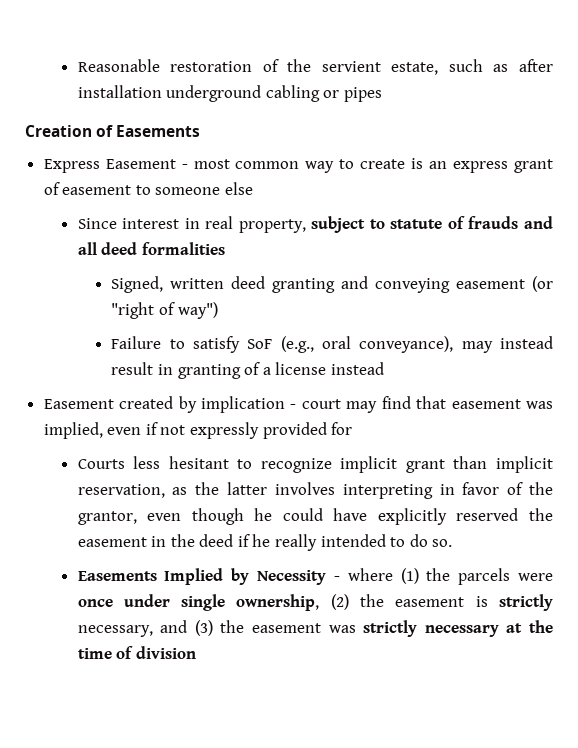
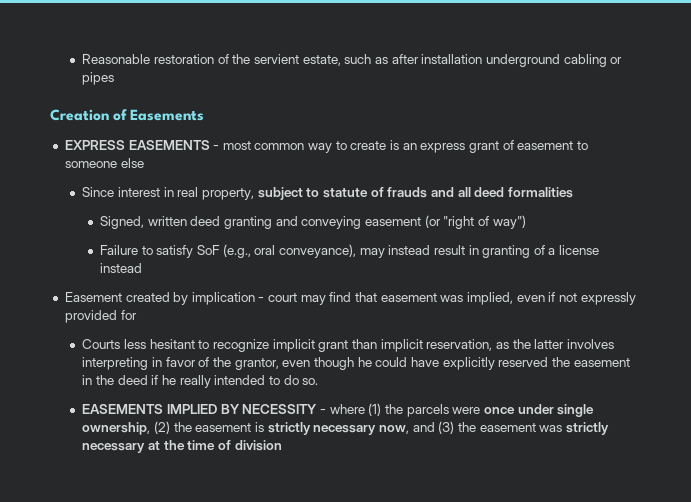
[43,159,176,173] Express Easement -> [64,140,210,150] EXPRESS EASEMENTS
[77,568,327,585] Easements Implied by Necessity -> [82,404,318,414] EASEMENTS IMPLIED BY NECESSITY
[77,625,153,637] necessary, -> [313,425,409,435] necessary now,

